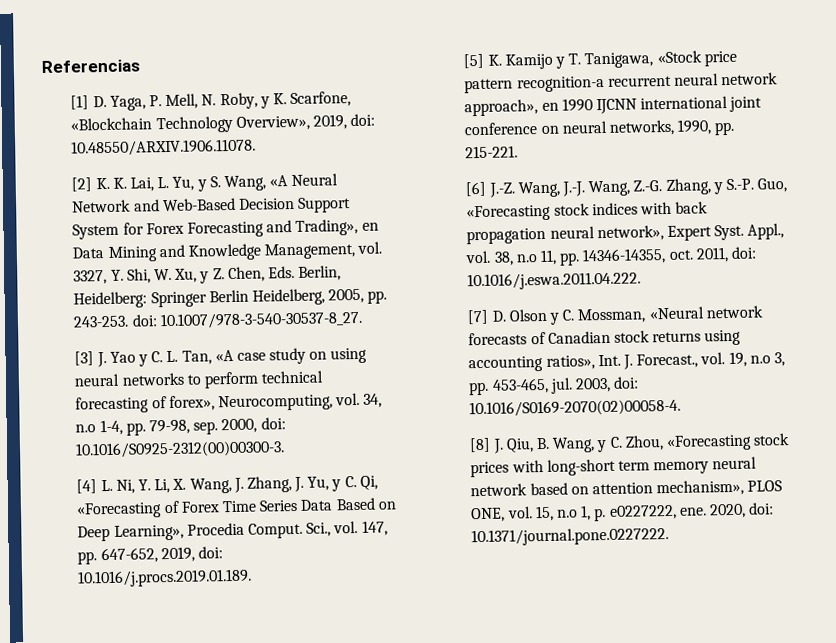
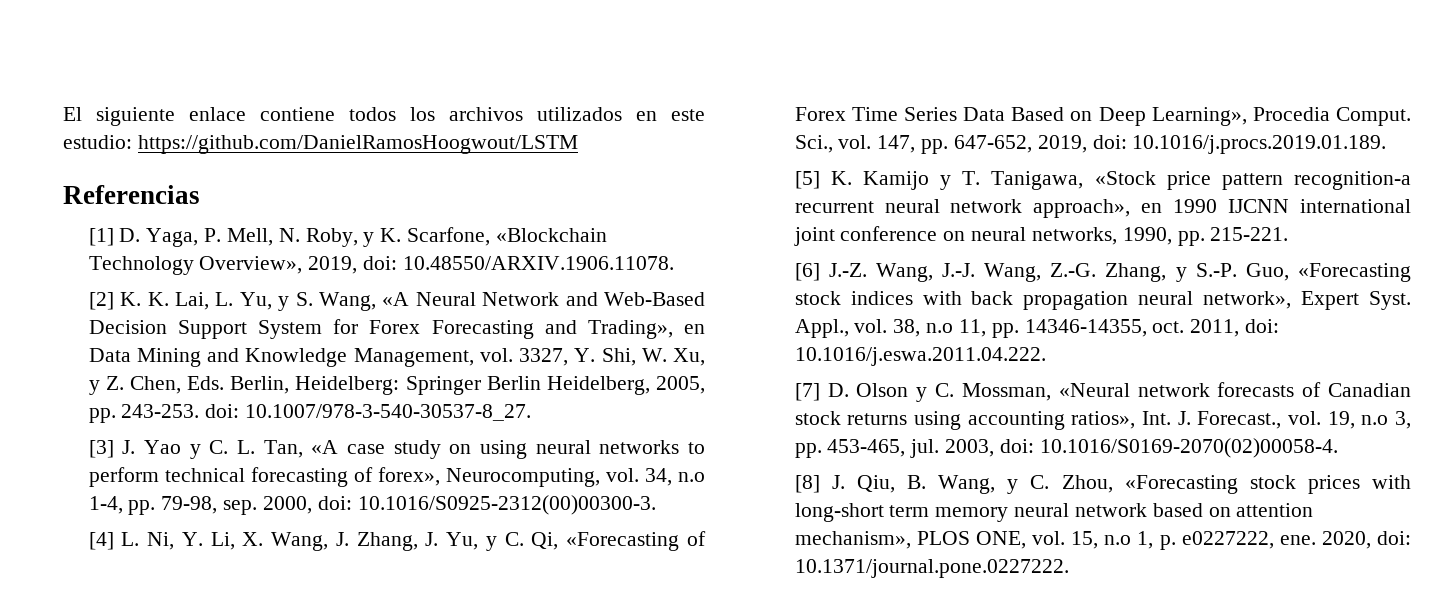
(41, 66) none -> [63,107,705,126] [63,135,578,154] El siguiente enlace contiene todos los archivos utilizados en este estudio: https://github.com/DanielRamosHoogwout/LSTM //

